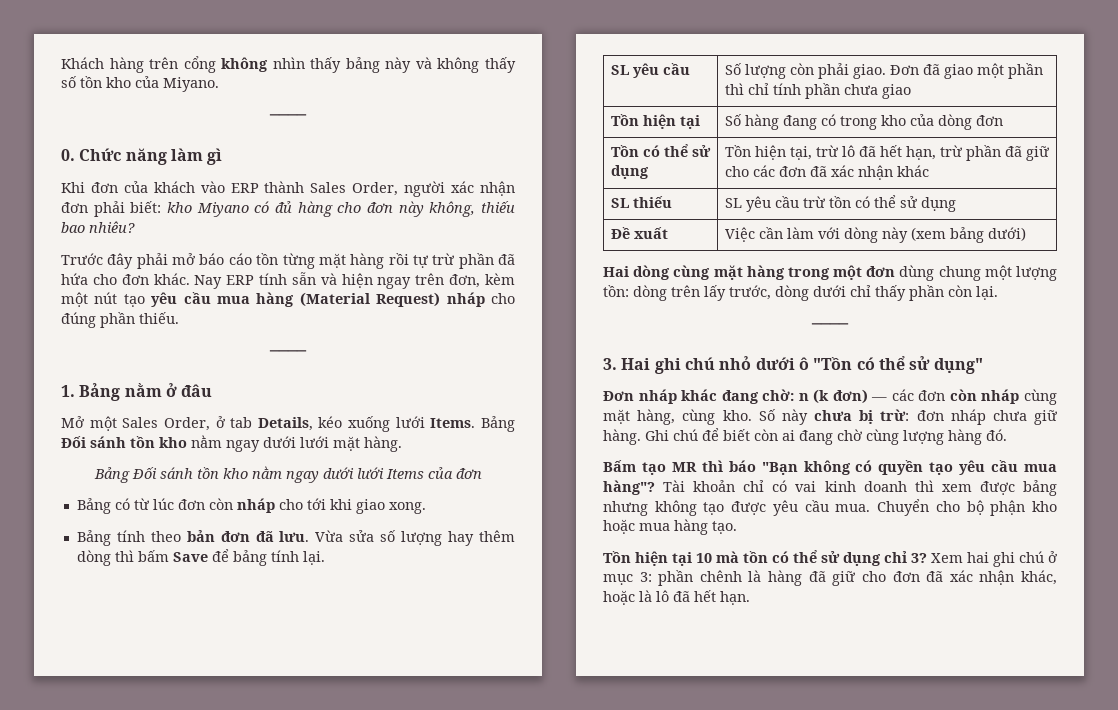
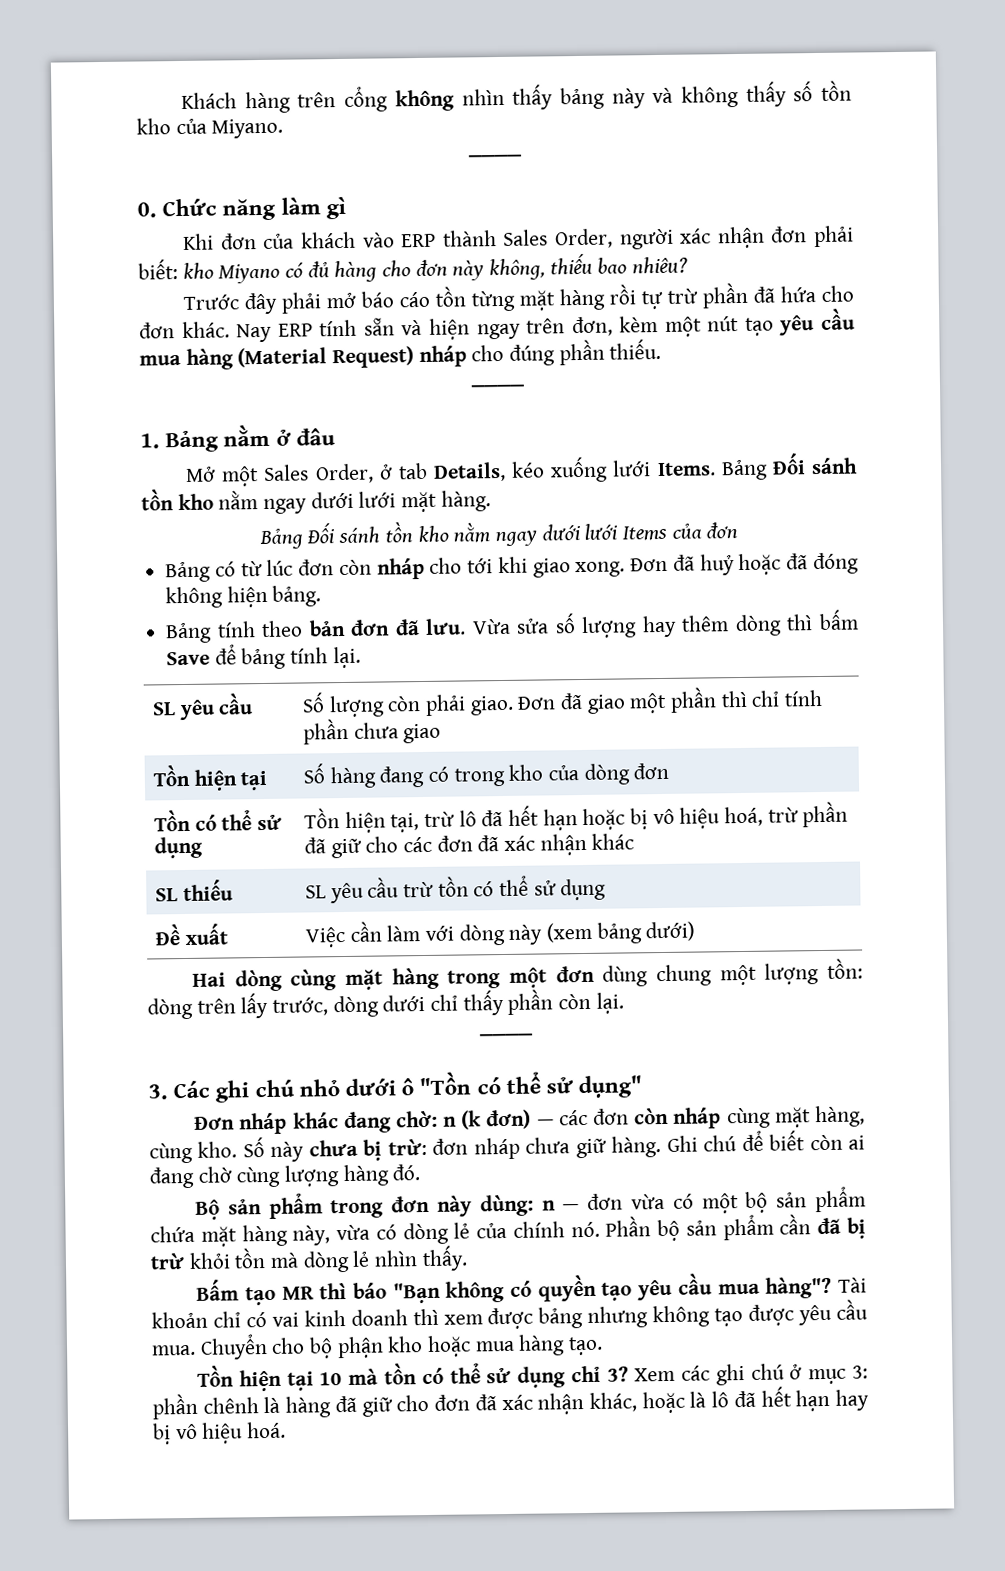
(426, 508) none -> [630,552,859,576] [165,585,322,609] Đơn đã huỷ hoặc đã đóng không hiện bảng.
[905,146,936,160] hạn, -> [542,806,764,831] hạn hoặc bị vô hiệu hoá,
[621,358,651,370] Hai -> [173,1080,211,1099] Các
(1007, 435) none -> [195,1186,866,1220] [150,1214,866,1247] [150,1245,468,1273] // Bộ sản phẩm trong đơn này dùng: n — đơn vừa có một bộ sản phẩm chứa mặt hàng này, vừa có dòng lẻ của chính nó. Phần bộ sản phẩm cần đã bị trừ khỏi tồn mà dòng lẻ nhìn thấy.
[967,552,989,563] hai -> [681,1365,711,1381] các
[720,591,750,605] hạn. -> [795,1389,869,1412] [152,1421,287,1445] hạn hay bị vô hiệu hoá.

